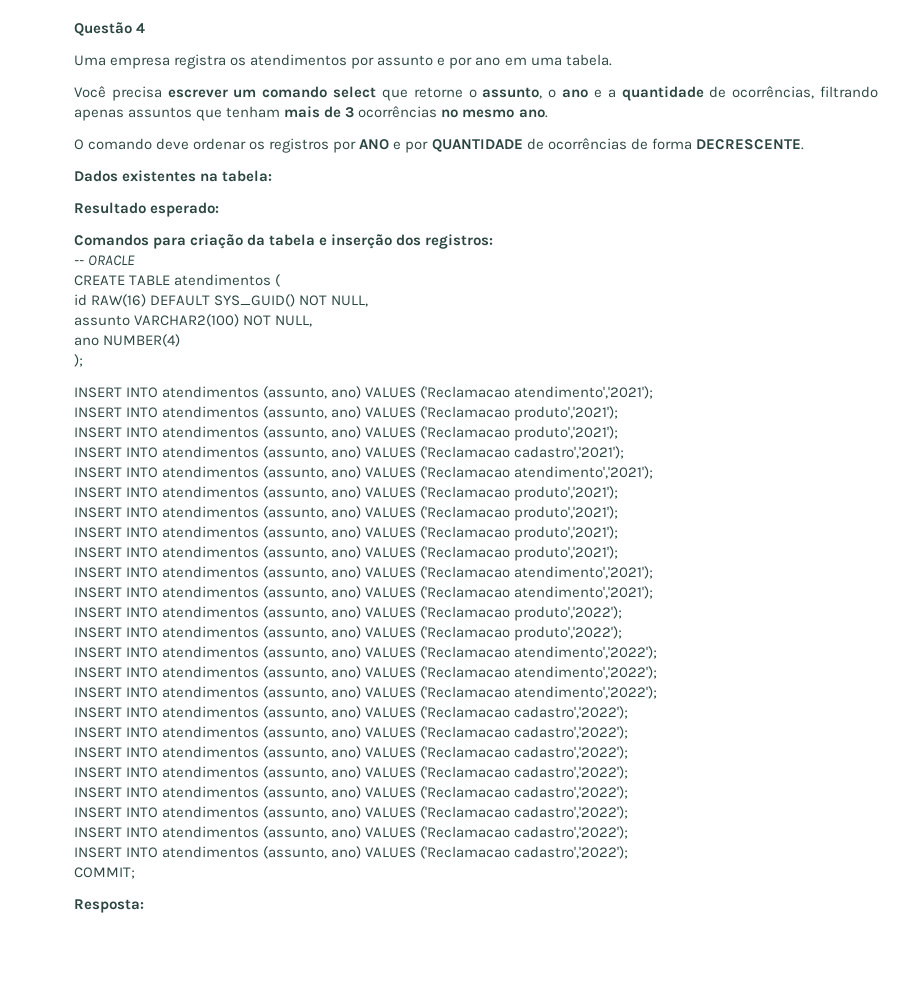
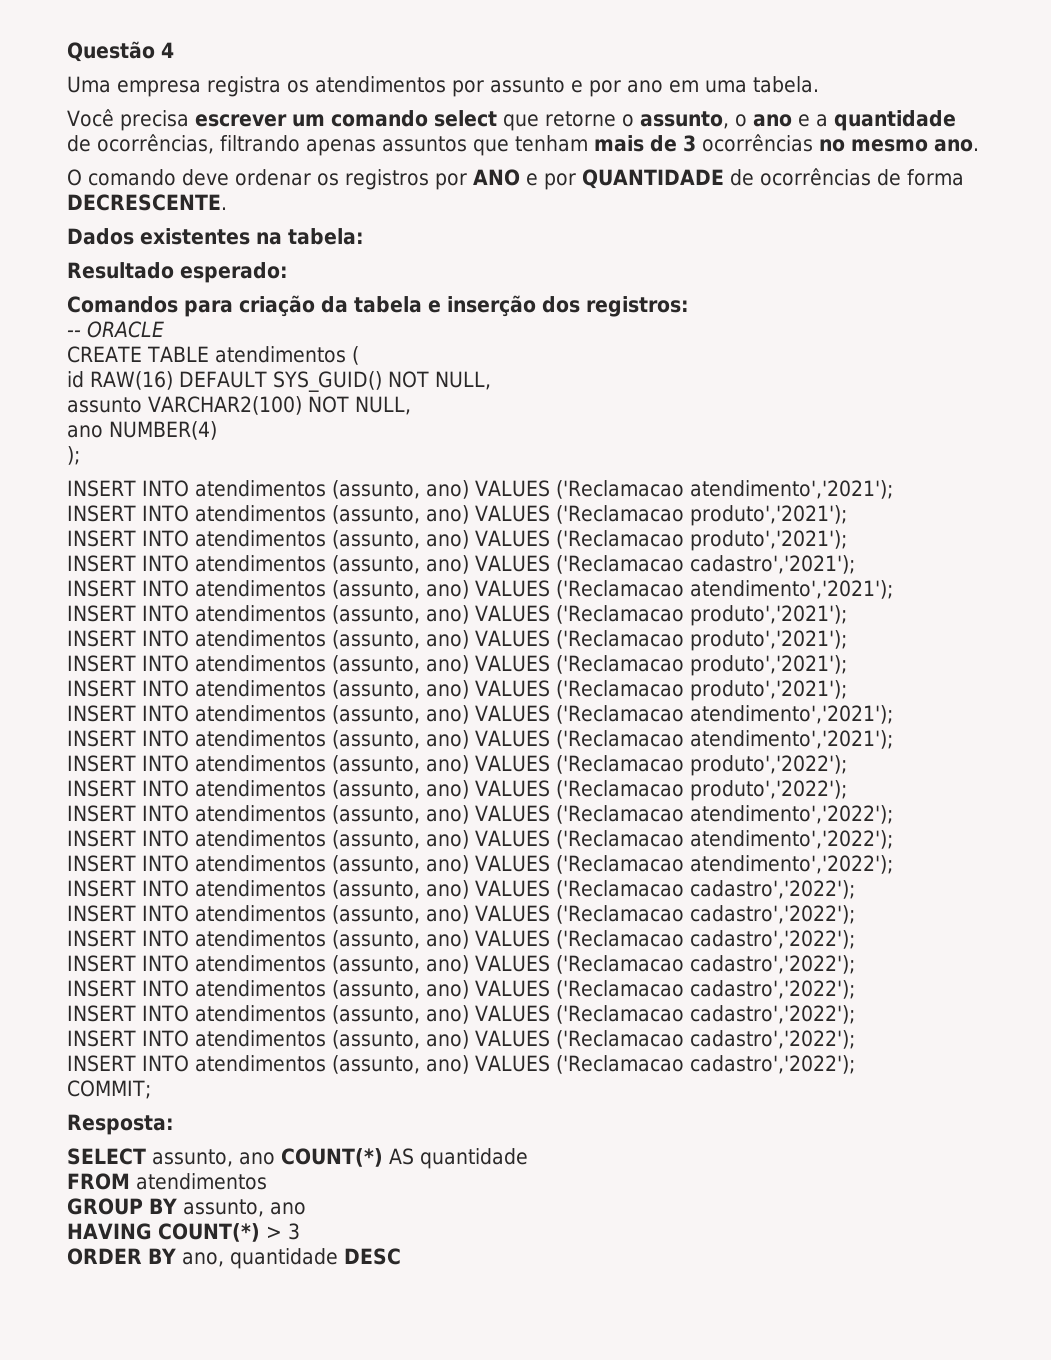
(144, 906) none -> [67,1148,528,1169] [67,1173,267,1190] [67,1198,306,1217] [67,1223,300,1242] [67,1248,401,1269] // SELECT assunto, ano COUNT(*) AS quantidade // FROM atendimentos // GROUP BY assunto, ano // HAVING COUNT(*) > 3 // ORDER BY ano, quantidade DESC

